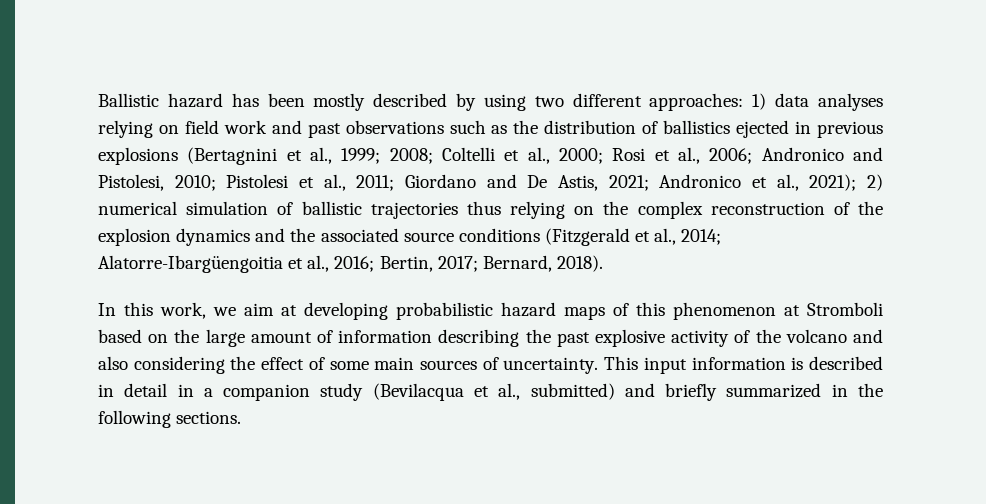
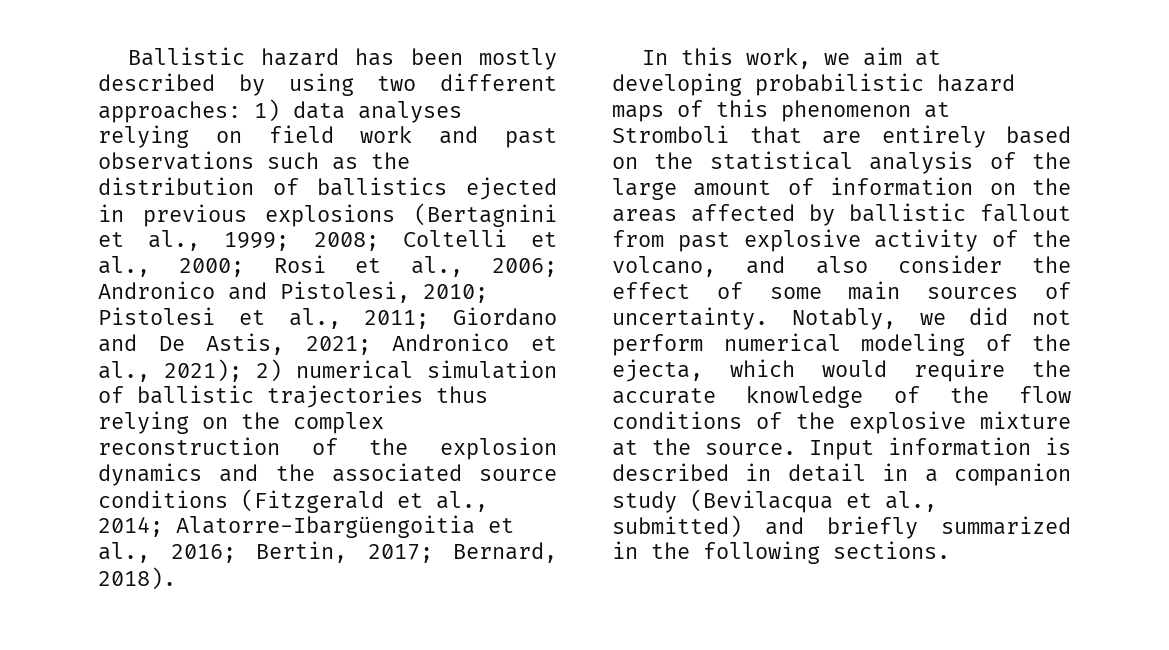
[98,329,551,347] based on the large amount of information describing the -> [749,125,1071,148] [612,151,1071,174] [612,177,1071,200] [612,203,1071,226] [612,230,664,247] that are entirely based on the statistical analysis of the large amount of information on the areas affected by ballistic fallout from
[785,329,847,343] volcano -> [612,256,716,277] volcano,
[133,356,225,374] considering -> [897,255,1002,273] consider
[604,356,687,374] This input -> [791,307,1071,330] [612,333,1071,356] [612,359,1071,382] [612,386,1071,408] [612,411,1071,434] [612,438,875,460] Notably, we did not perform numerical modeling of the ejecta, which would require the accurate knowledge of the flow conditions of the explosive mixture at the source. Input

